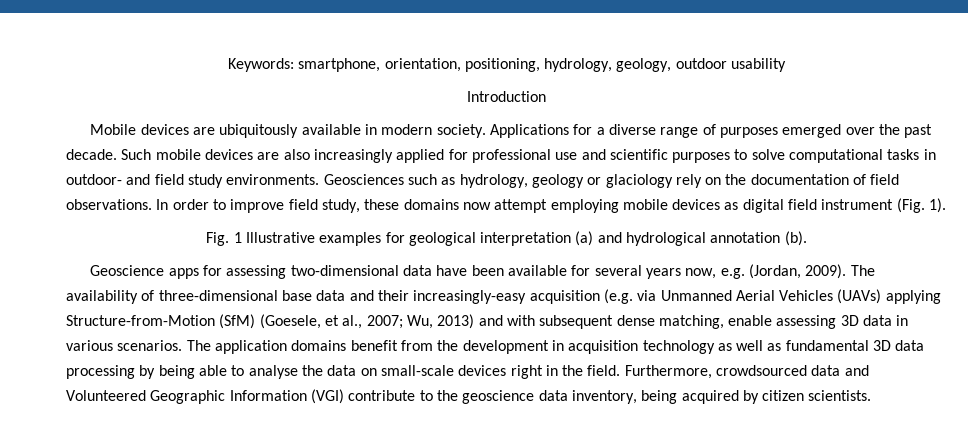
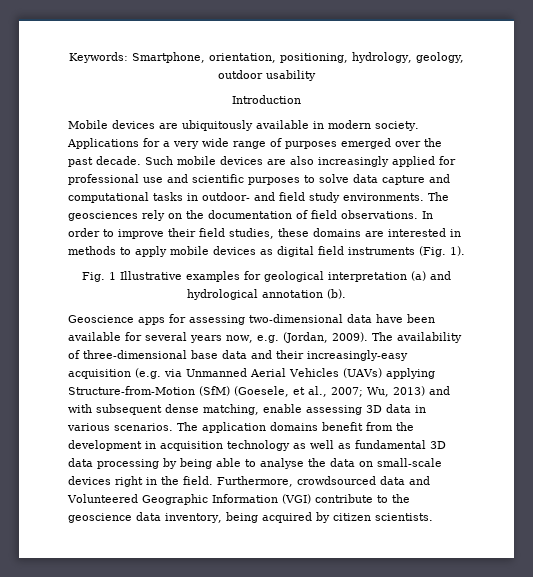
[298,58,381,72] smartphone, -> [131,52,205,63] Smartphone,
[608,124,656,135] diverse -> [173,138,229,149] very wide
(785, 154) none -> [353,174,450,185] data capture and
[323,174,673,188] Geosciences such as hydrology, geology or glaciology -> [428,192,449,201] [68,211,138,221] The geosciences
[288,199,619,213] field study, these domains now attempt employing -> [168,228,461,239] [68,246,167,257] their field studies, these domains are interested in methods to apply
[821,199,894,210] instrument -> [348,247,415,255] instruments

